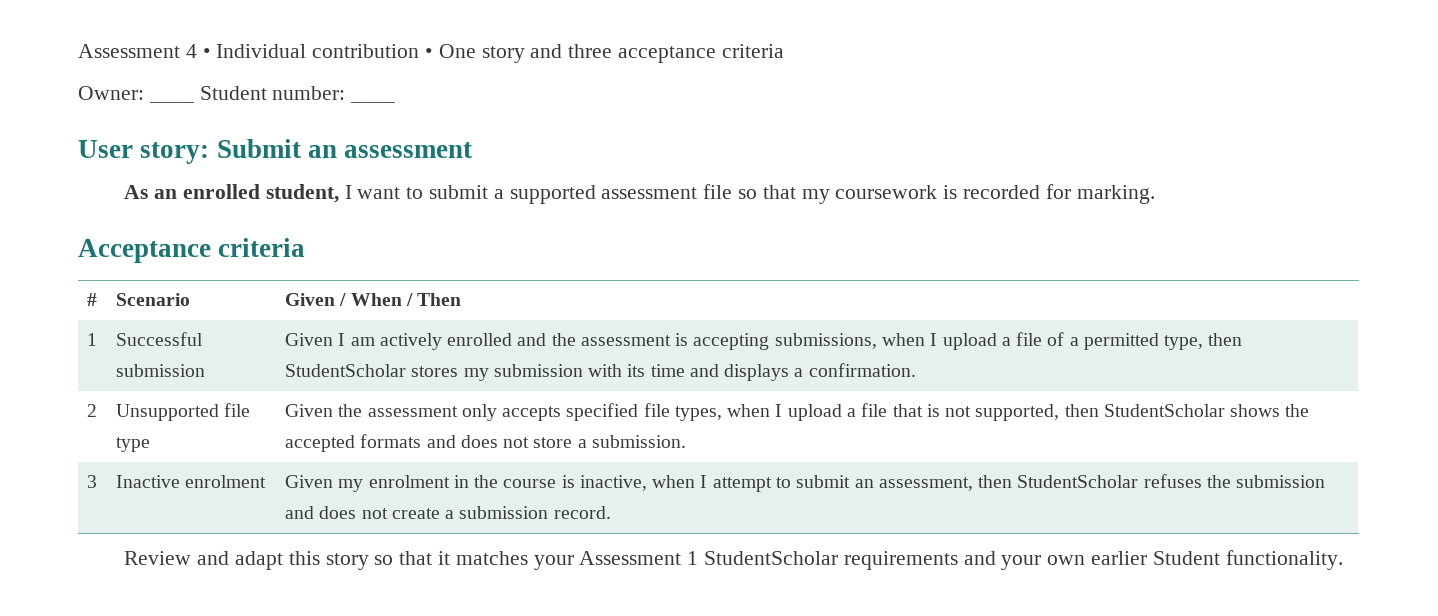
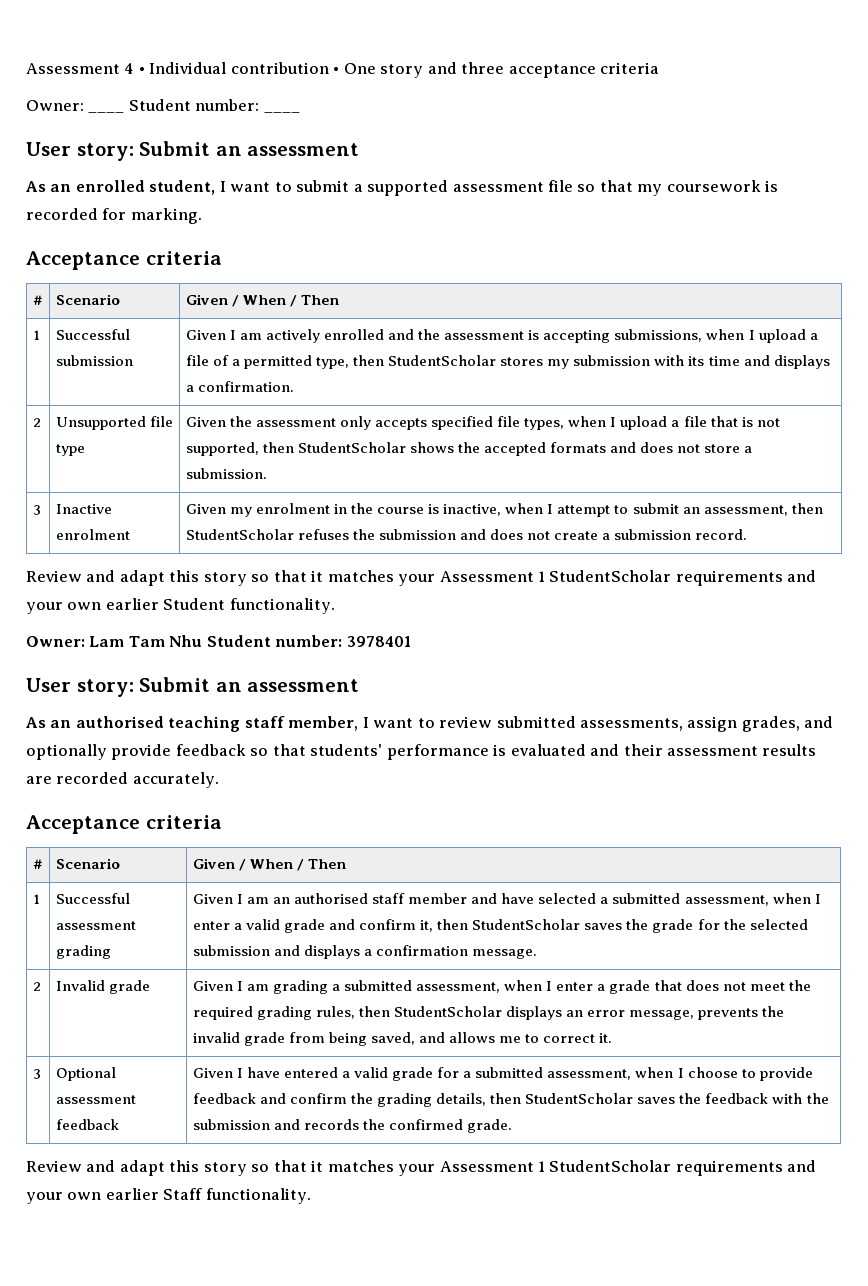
(1343, 560) none -> [26,635,411,647] [26,677,360,697] [26,716,834,732] [26,744,817,760] [26,772,219,788] [26,815,222,834] [32,859,42,869] [55,858,120,869] [192,858,347,871] [32,894,40,904] [55,893,130,904] [55,921,136,930] [55,945,111,959] [192,893,821,906] [192,919,808,933] [192,945,538,959] [32,982,41,991] [55,980,150,994] [192,980,811,994] [192,1006,785,1020] [192,1032,613,1046] [32,1069,41,1079] [55,1067,116,1081] [55,1095,136,1104] [55,1119,119,1130] [192,1067,813,1081] [192,1093,829,1107] [192,1119,513,1133] [26,1160,817,1176] [26,1188,311,1204] // Owner: Lam Tam Nhu Student number: 3978401 // User story: Submit an assessment // As an authorised teaching staff member, I want to review submitted assessments, assign grades, and optionally provide feedback so that students' performance is evaluated and their assessment results are recorded accurately. // Acceptance criteria // # | Scenario | Given / When / Then // 1 | Successful assessment grading | Given I am an authorised staff member and have selected a submitted assessment, when I enter a valid grade and confirm it, then StudentScholar saves the grade for the selected submission and displays a confirmation message. // 2 | Invalid grade | Given I am grading a submitted assessment, when I enter a grade that does not meet the required grading rules, then StudentScholar displays an error message, prevents the invalid grade from being saved, and allows me to correct it. // 3 | Optional assessment feedback | Given I have entered a valid grade for a submitted assessment, when I choose to provide feedback and confirm the grading details, then StudentScholar saves the feedback with the submission and records the confirmed grade. // Review and adapt this story so that it matches your Assessment 1 StudentScholar requirements and your own earlier Staff functionality.

